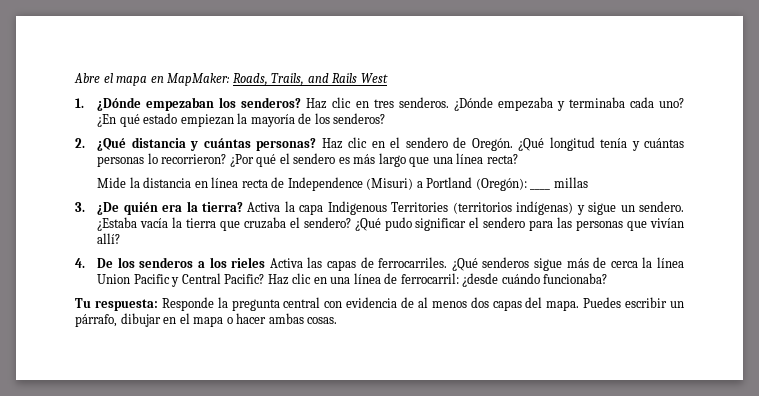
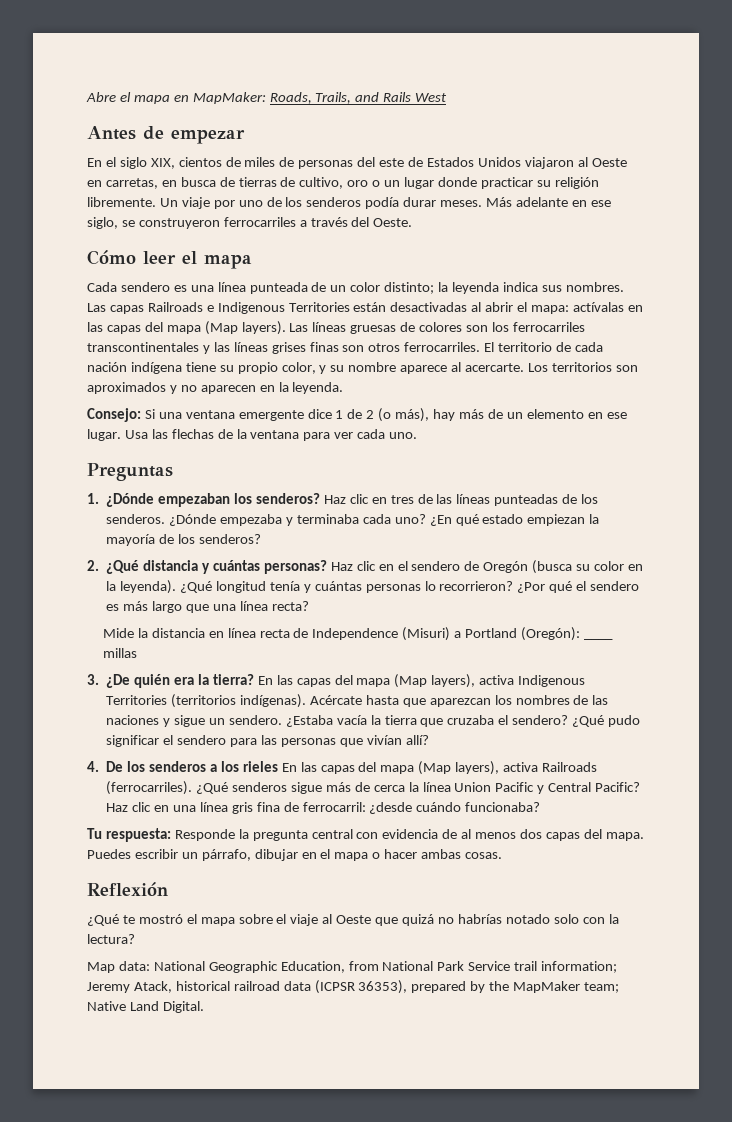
(388, 78) none -> [87,126,245,144] [87,157,627,169] [87,177,599,189] [87,197,611,209] [87,217,413,229] [87,250,252,269] [87,282,624,294] [87,302,643,314] [87,321,585,335] [87,342,603,354] [87,362,638,374] [87,382,344,394] [87,408,627,422] [87,429,418,441] [87,463,173,481] // Antes de empezar // En el siglo XIX, cientos de miles de personas del este de Estados Unidos viajaron al Oeste en carretas, en busca de tierras de cultivo, oro o un lugar donde practicar su religión libremente. Un viaje por uno de los senderos podía durar meses. Más adelante en ese siglo, se construyeron ferrocarriles a través del Oeste. // Cómo leer el mapa // Cada sendero es una línea punteada de un color distinto; la leyenda indica sus nombres. Las capas Railroads e Indigenous Territories están desactivadas al abrir el mapa: actívalas en las capas del mapa (Map layers). Las líneas gruesas de colores son los ferrocarriles transcontinentales y las líneas grises finas son otros ferrocarriles. El territorio de cada nación indígena tiene su propio color, y su nombre aparece al acercarte. Los territorios son aproximados y no aparecen en la leyenda. // Consejo: Si una ventana emergente dice 1 de 2 (o más), hay más de un elemento en ese lugar. Usa las flechas de la ventana para ver cada uno. // Preguntas
(394, 103) none -> [417,494,599,506] de las líneas punteadas de los
[471,138,513,151] Oregón. -> [483,560,643,574] [106,580,177,594] Oregón (busca su color en la leyenda).
[247,201,574,215] Activa la capa Indigenous Territories (territorios indígenas) -> [257,674,586,688] [106,694,609,708] [106,715,160,725] En las capas del mapa (Map layers), activa Indigenous Territories (territorios indígenas). Acércate hasta que aparezcan los nombres de las naciones
[269,257,448,271] Activa las capas de ferrocarriles. -> [281,761,598,775] [106,781,193,795] En las capas del mapa (Map layers), activa Railroads (ferrocarriles).
(381, 278) none -> [231,802,280,814] gris fina
(338, 320) none -> [87,882,168,896] [87,914,619,926] [87,934,135,944] [87,961,618,973] [87,980,620,994] [87,1001,204,1013] // Reflexión // ¿Qué te mostró el mapa sobre el viaje al Oeste que quizá no habrías notado solo con la lectura? // Map data: National Geographic Education, from National Park Service trail information; Jeremy Atack, historical railroad data (ICPSR 36353), prepared by the MapMaker team; Native Land Digital.

